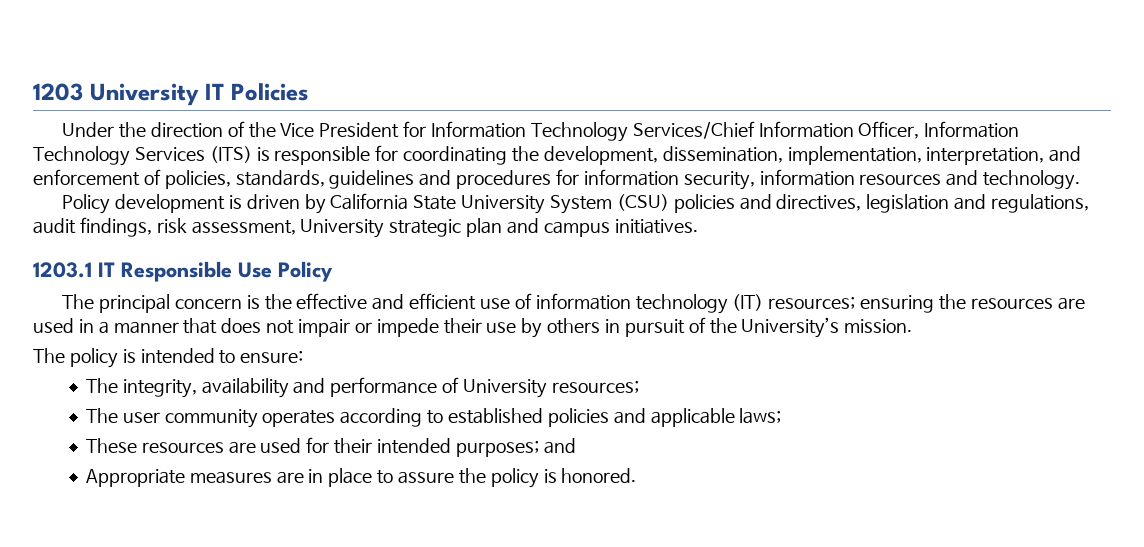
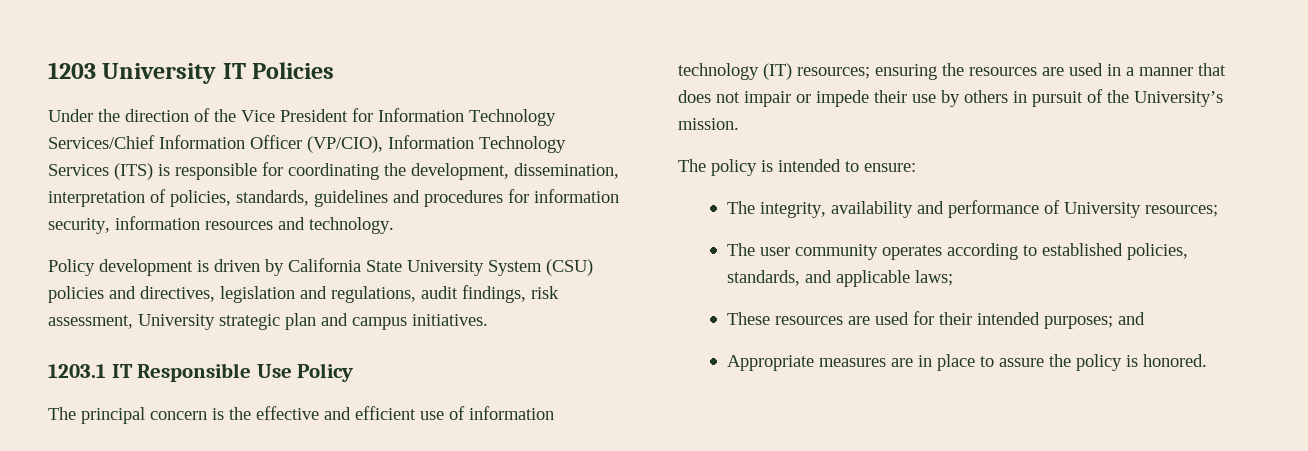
[858,121,920,139] Officer, -> [250,135,383,153] Officer (VP/CIO),
[787,146,1082,165] [33,169,140,186] implementation, interpretation, and enforcement -> [48,191,145,207] interpretation
[547,408,609,427] policies -> [1126,243,1188,260] [726,270,800,286] policies, standards,

